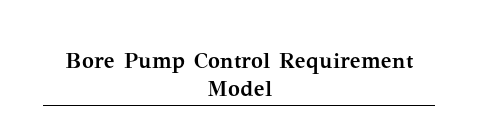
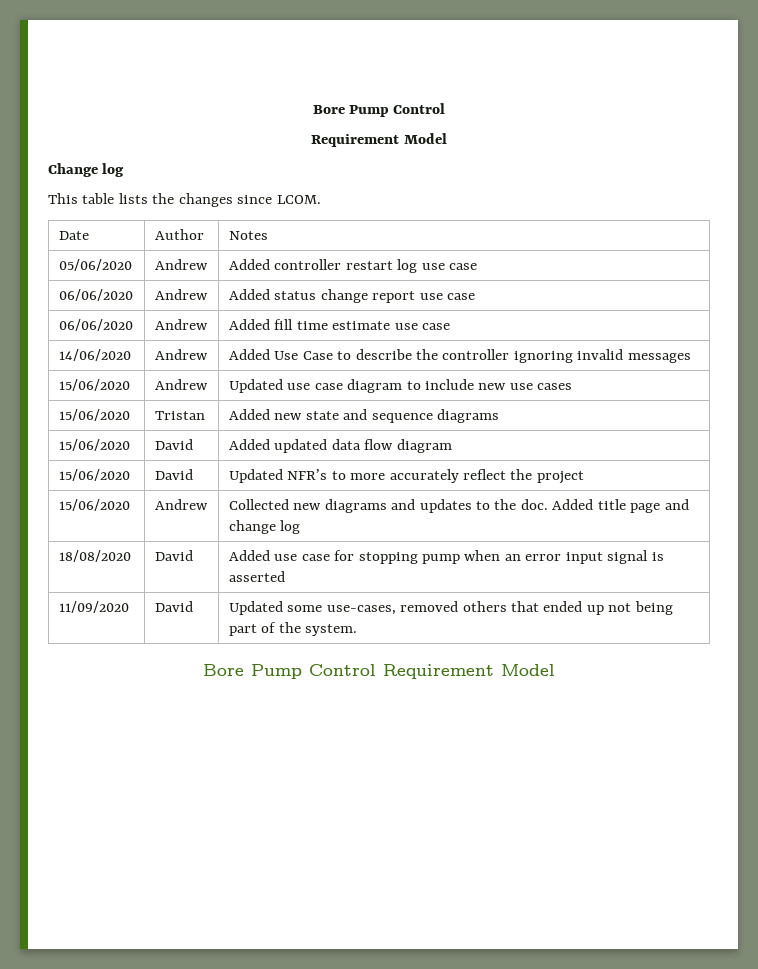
[65,52,270,73] Bore Pump Control -> [312,103,446,117] [311,133,447,147] [48,163,125,177] [48,193,321,207] [58,231,89,240] [154,229,204,240] [228,231,268,240] [58,259,132,271] [154,259,208,270] [228,259,477,273] [58,289,133,301] [154,289,208,300] [228,289,475,303] [58,319,133,331] [154,319,208,330] [228,319,450,330] [58,349,131,361] [154,349,208,360] [228,349,691,363] [58,379,130,391] [154,379,208,390] [228,379,573,393] [58,409,130,421] [154,411,205,420] [228,409,499,423] [58,439,130,451] [154,439,193,450] [228,439,452,453] [58,469,130,481] [154,469,193,480] [228,469,584,484] [58,499,130,511] [154,499,208,510] [228,499,689,513] [228,520,301,534] [58,550,131,562] [154,550,193,561] [228,550,664,564] [228,571,285,582] [58,601,129,613] [154,601,193,612] [228,601,673,615] [228,622,358,636] [203,664,376,679] Bore Pump Control // Requirement Model // Change log // This table lists the changes since LCOM. // Date | Author | Notes // 05/06/2020 | Andrew | Added controller restart log use case // 06/06/2020 | Andrew | Added status change report use case // 06/06/2020 | Andrew | Added fill time estimate use case // 14/06/2020 | Andrew | Added Use Case to describe the controller ignoring invalid messages // 15/06/2020 | Andrew | Updated use case diagram to include new use cases // 15/06/2020 | Tristan | Added new state and sequence diagrams // 15/06/2020 | David | Added updated data flow diagram // 15/06/2020 | David | Updated NFR’s to more accurately reflect the project // 15/06/2020 | Andrew | Collected new diagrams and updates to the doc. Added title page and change log // 18/08/2020 | David | Added use case for stopping pump when an error input signal is asserted // 11/09/2020 | David | Updated some use-cases, removed others that ended up not being part of the system. // Bore Pump Control

